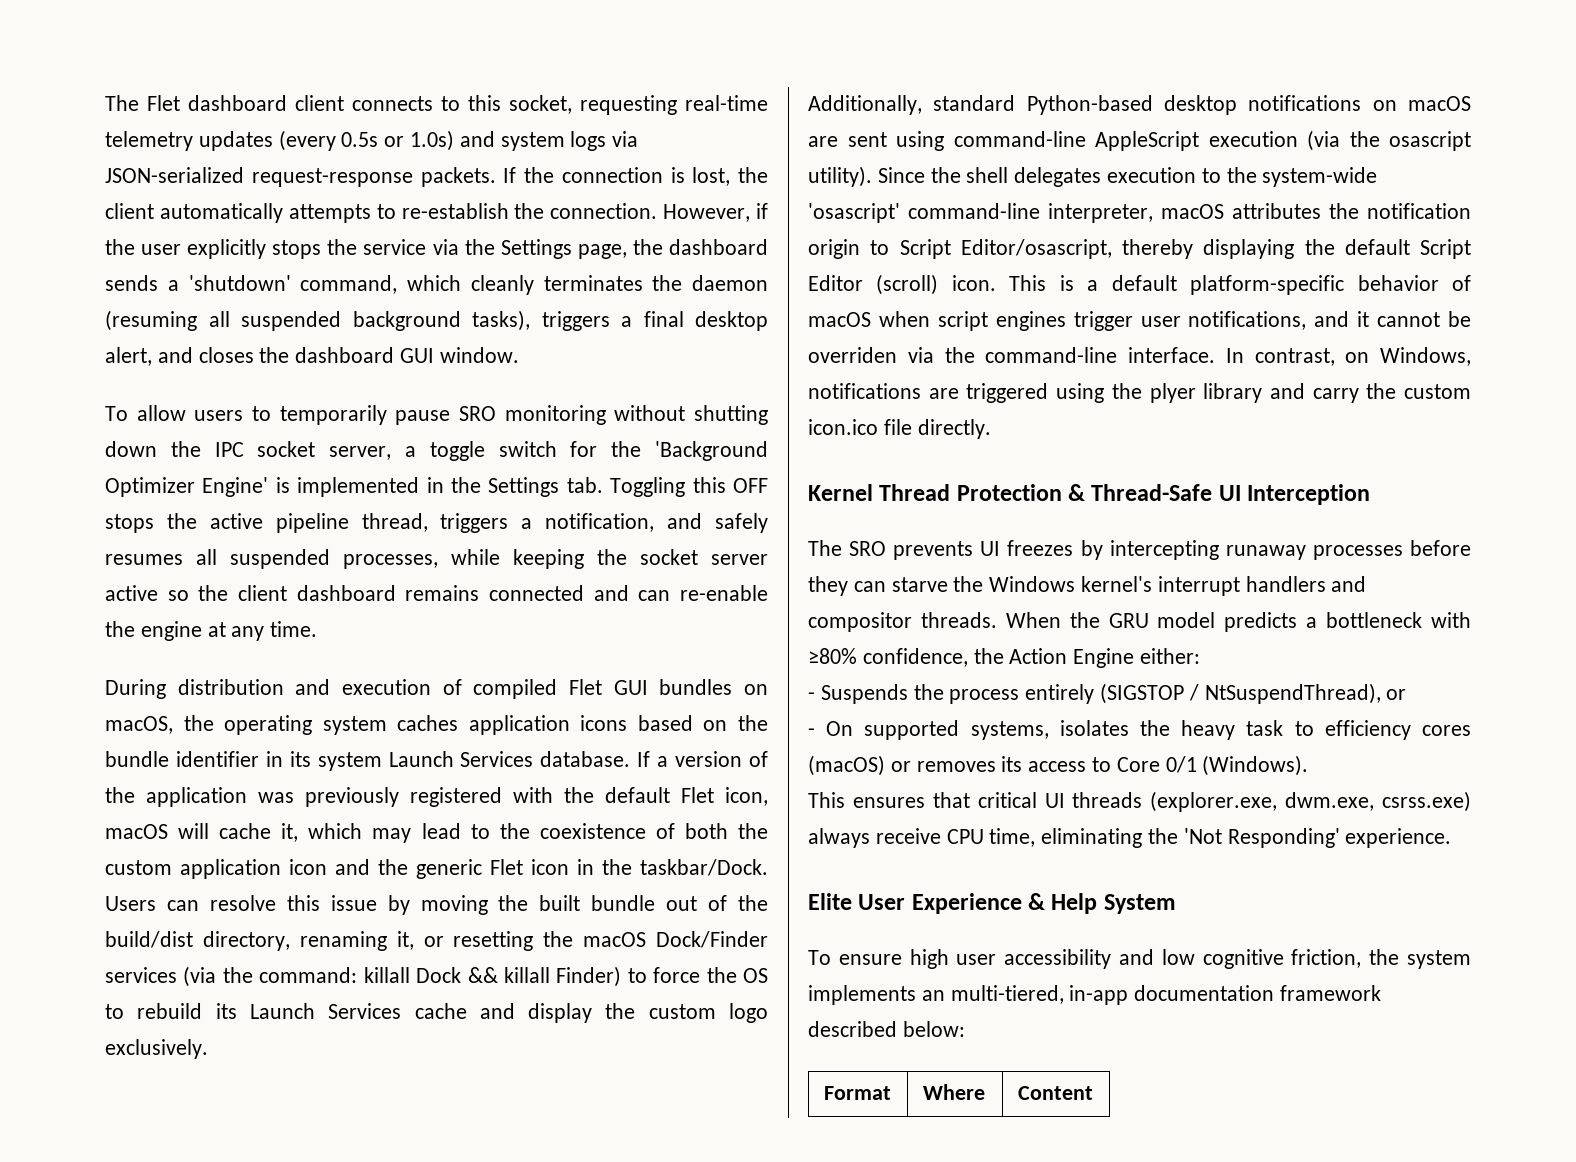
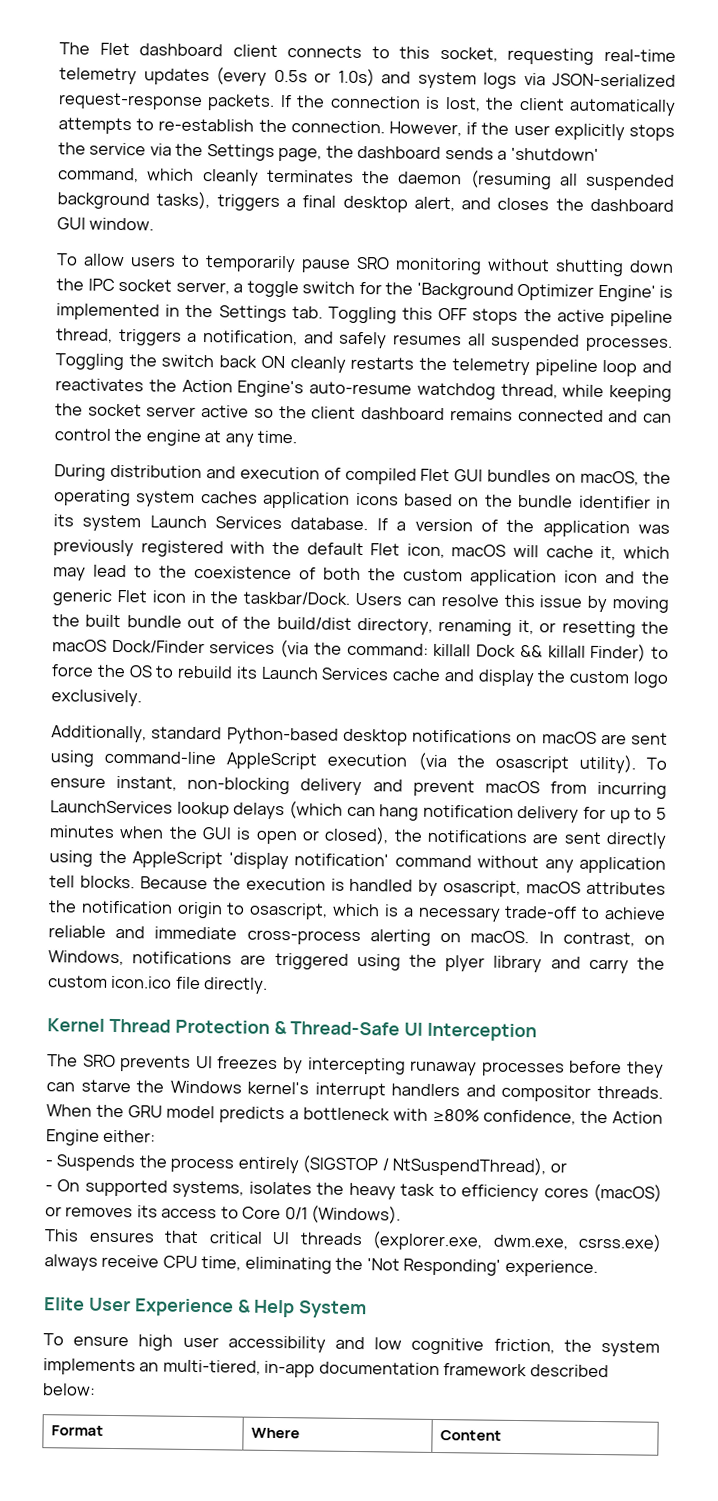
[343,554,438,569] processes, -> [585,336,673,352] [55,353,673,377] [55,378,558,400] processes. Toggling the switch back ON cleanly restarts the telemetry pipeline loop and reactivates the Action Engine's auto-resume watchdog thread,
[680,585,768,601] re-enable -> [54,428,111,441] control
[877,167,1378,187] [808,203,1153,223] Since the shell delegates execution to the system-wide 'osascript' command-line interpreter, -> [646,757,667,770] [50,775,667,799] [50,800,667,824] [49,825,667,849] [49,850,666,874] [49,875,522,898] To ensure instant, non-blocking delivery and prevent macOS from incurring LaunchServices lookup delays (which can hang notification delivery for up to 5 minutes when the GUI is open or closed), the notifications are sent directly using the AppleScript 'display notification' command without any application tell blocks. Because the execution is handled by osascript,
[899,239,1471,259] [808,274,1471,295] [808,311,1471,331] [808,347,1215,363] Script Editor/osascript, thereby displaying the default Script Editor (scroll) icon. This is a default platform-specific behavior of macOS when script engines trigger user notifications, and it cannot be overriden via the command-line interface. -> [249,902,666,922] [48,925,530,946] osascript, which is a necessary trade-off to achieve reliable and immediate cross-process alerting on macOS.

